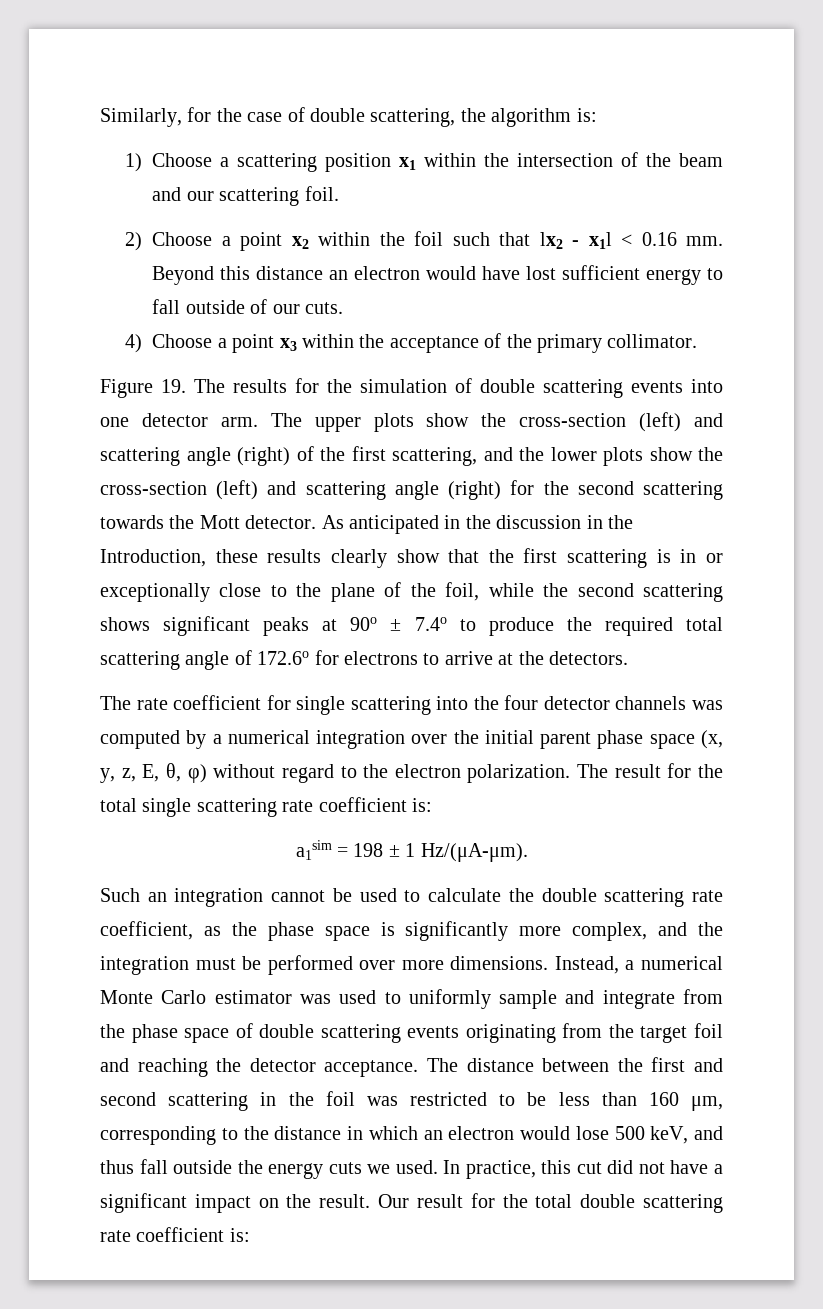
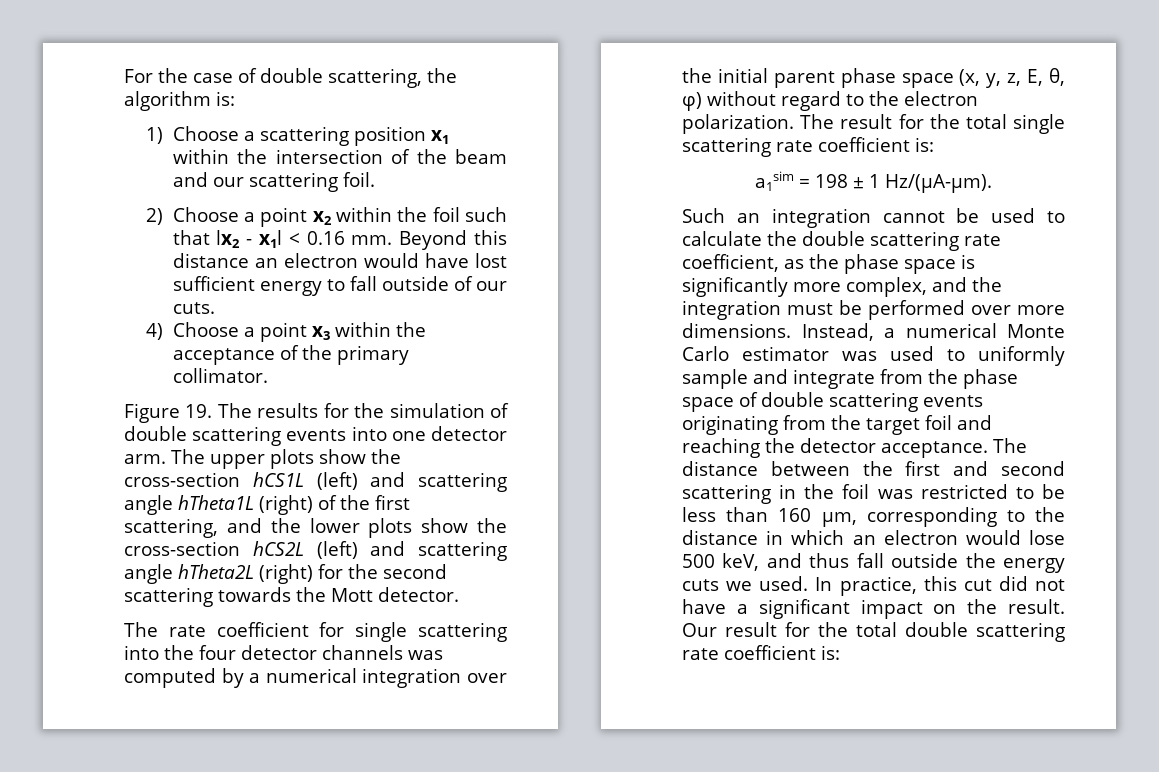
[100,107,212,127] Similarly, for -> [124,69,153,83] For
[639,412,723,432] [100,447,231,466] (left) and scattering angle -> [252,472,507,492] [124,495,254,515] hCS1L (left) and scattering angle hTheta1L
[216,480,439,500] (left) and scattering angle -> [252,541,507,561] [124,564,254,584] hCS2L (left) and scattering angle hTheta2L
[321,515,633,534] [100,548,723,568] [100,582,723,602] [100,616,724,636] [100,650,628,670] As anticipated in the discussion in the Introduction, these results clearly show that the first scattering is in or exceptionally close to the plane of the foil, while the second scattering shows significant peaks at 90o ± 7.4o to produce the required total scattering angle of 172.6o for electrons to arrive at the detectors. -> (459, 594) none

